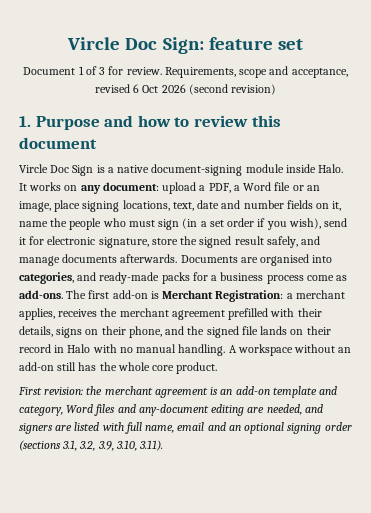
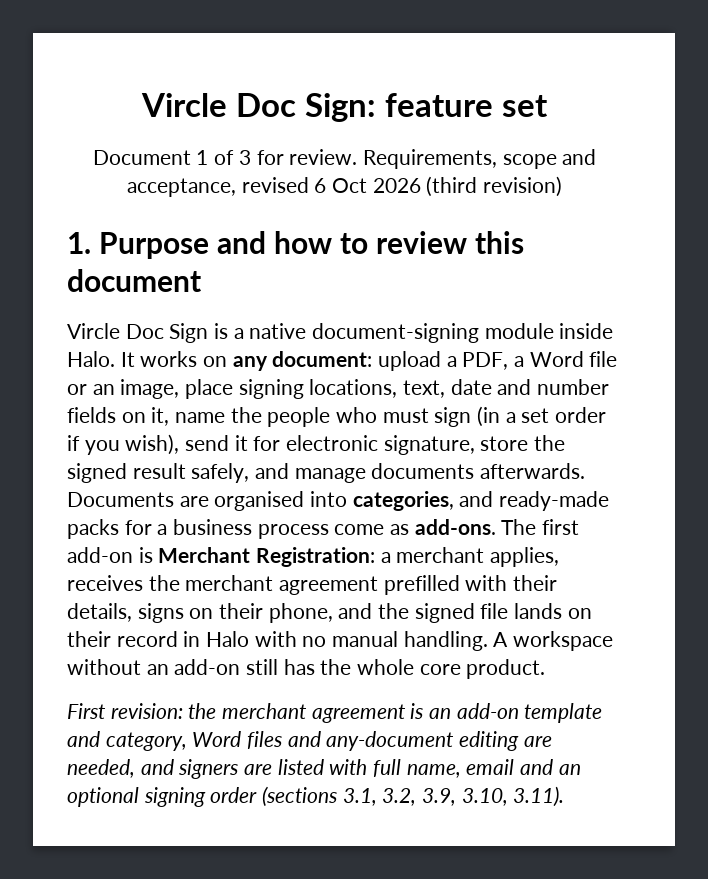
[188,84,228,95] (second -> [426,176,478,197] (third

